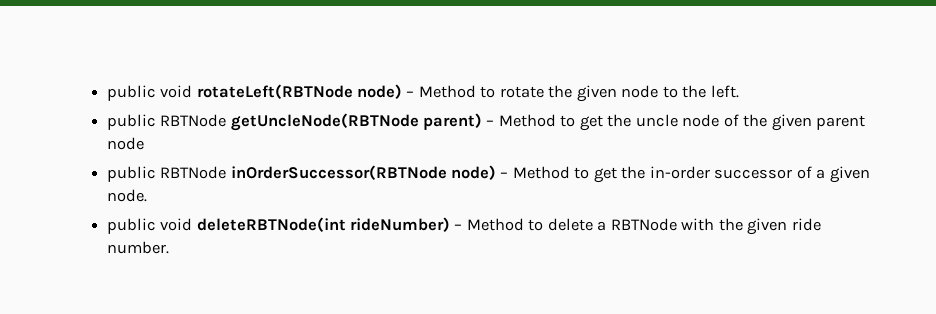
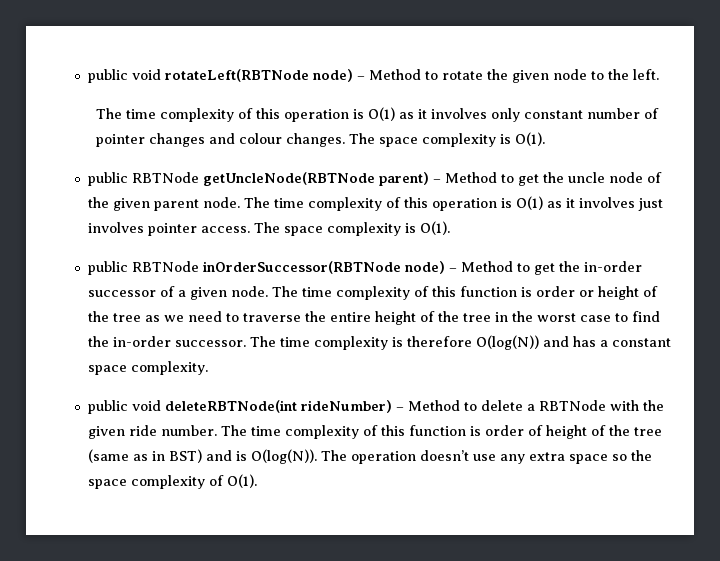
(739, 91) none -> [95,107,659,122] [95,132,545,147] // The time complexity of this operation is O(1) as it involves only constant number of pointer changes and colour changes. The space complexity is O(1).
[106,137,144,150] node -> [203,196,664,211] [88,221,451,236] node. The time complexity of this operation is O(1) as it involves just involves pointer access. The space complexity is O(1).
(147, 195) none -> [272,286,659,300] [88,311,661,325] [88,335,672,350] [88,361,209,375] The time complexity of this function is order or height of the tree as we need to traverse the entire height of the tree in the worst case to find the in-order successor. The time complexity is therefore O(log(N)) and has a constant space complexity.
(169, 247) none -> [221,425,663,439] [88,449,653,464] [88,474,258,489] The time complexity of this function is order of height of the tree (same as in BST) and is O(log(N)). The operation doesn’t use any extra space so the space complexity of O(1).

